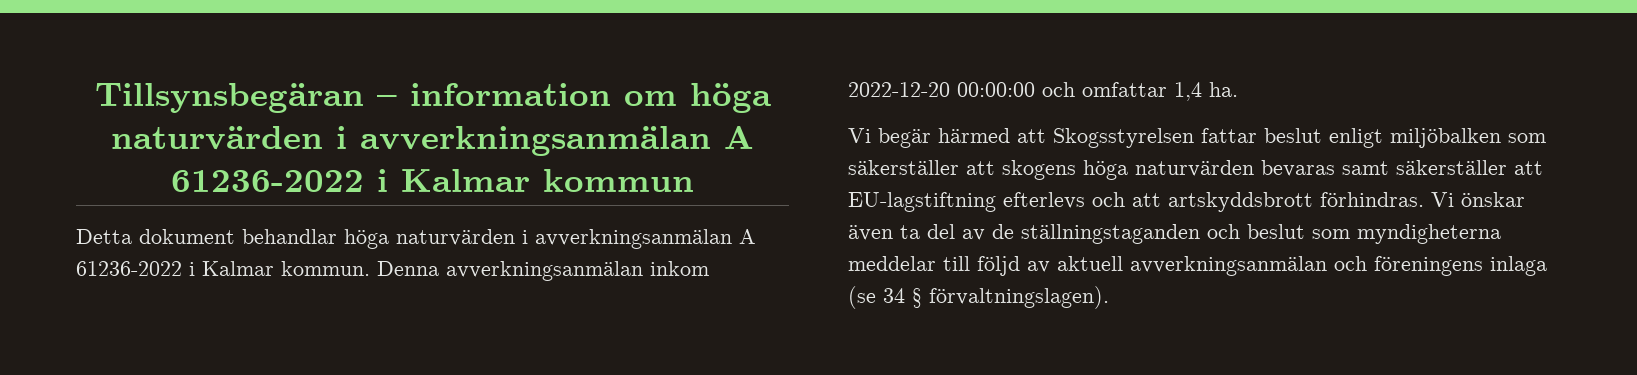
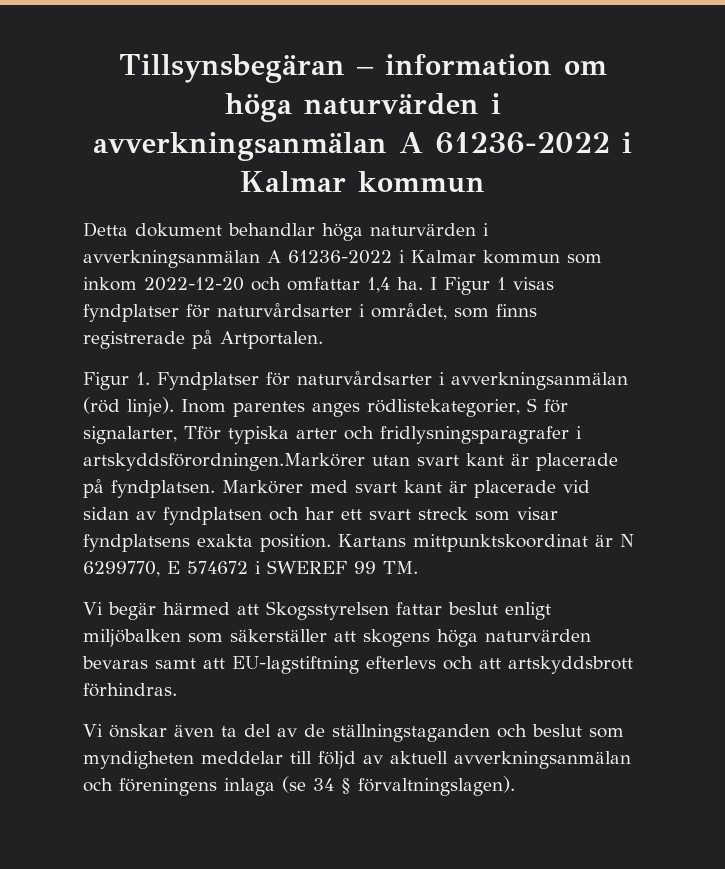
[281,261,643,281] kommun. Denna avverkningsanmälan -> [483,250,602,264] kommun som
[957,82,1035,97] 00:00:00 -> (244, 284) none
(1238, 89) none -> [430,277,554,295] [83,303,537,322] [83,330,323,349] [83,371,628,390] [83,397,568,417] [83,426,582,444] [83,453,618,471] [83,479,590,498] [83,507,558,525] [83,534,634,552] [83,560,418,577] I Figur 1 visas fyndplatser för naturvårdsarter i området, som finns registrerade på Artportalen. // Figur 1. Fyndplatser för naturvårdsarter i avverkningsanmälan (röd linje). Inom parentes anges rödlistekategorier, S för signalarter, Tför typiska arter och fridlysningsparagrafer i artskyddsförordningen.Markörer utan svart kant är placerade på fyndplatsen. Markörer med svart kant är placerade vid sidan av fyndplatsen och har ett svart streck som visar fyndplatsens exakta position. Kartans mittpunktskoordinat är N 6299770, E 574672 i SWEREF 99 TM.
[1396,160,1507,175] säkerställer -> (196, 663) none
(1424, 199) none -> (177, 690) //
[1357,224,1501,244] myndigheterna -> [83,751,194,769] myndigheten

